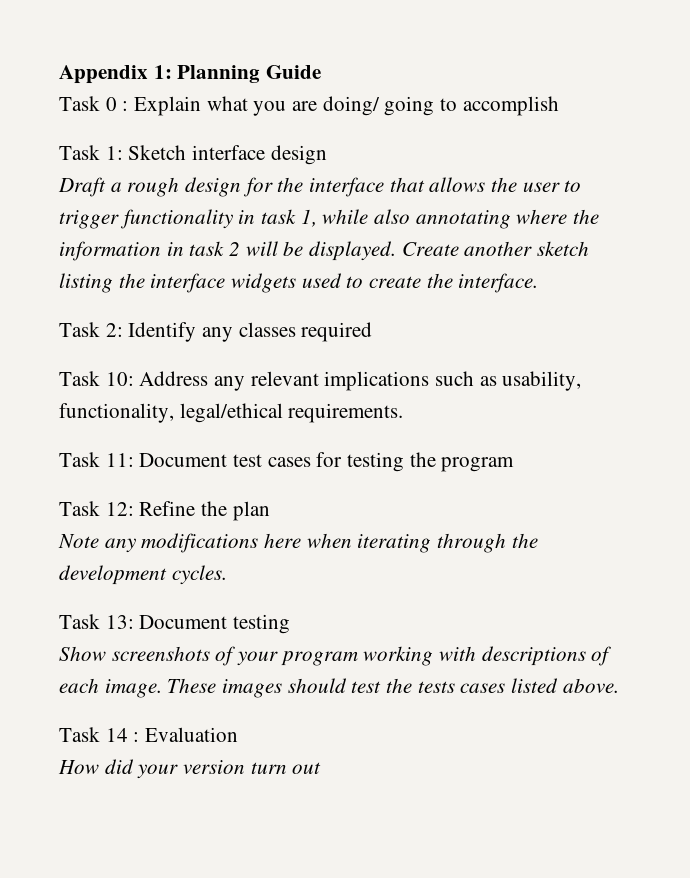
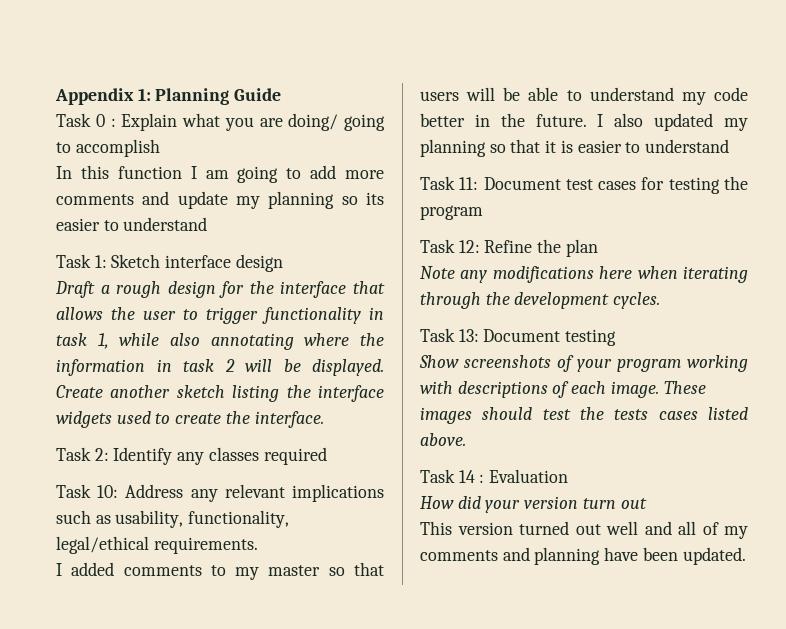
(559, 106) none -> [56,165,384,183] [56,191,384,209] [56,217,208,231] // In this function I am going to add more comments and update my planning so its easier to understand
(404, 413) none -> [56,562,384,580] [420,87,748,105] [420,113,748,131] [420,139,730,157] // I added comments to my master so that users will be able to understand my code better in the future. I also updated my planning so that it is easier to understand
(322, 768) none -> [420,521,748,539] [420,547,746,565] // This version turned out well and all of my comments and planning have been updated.

